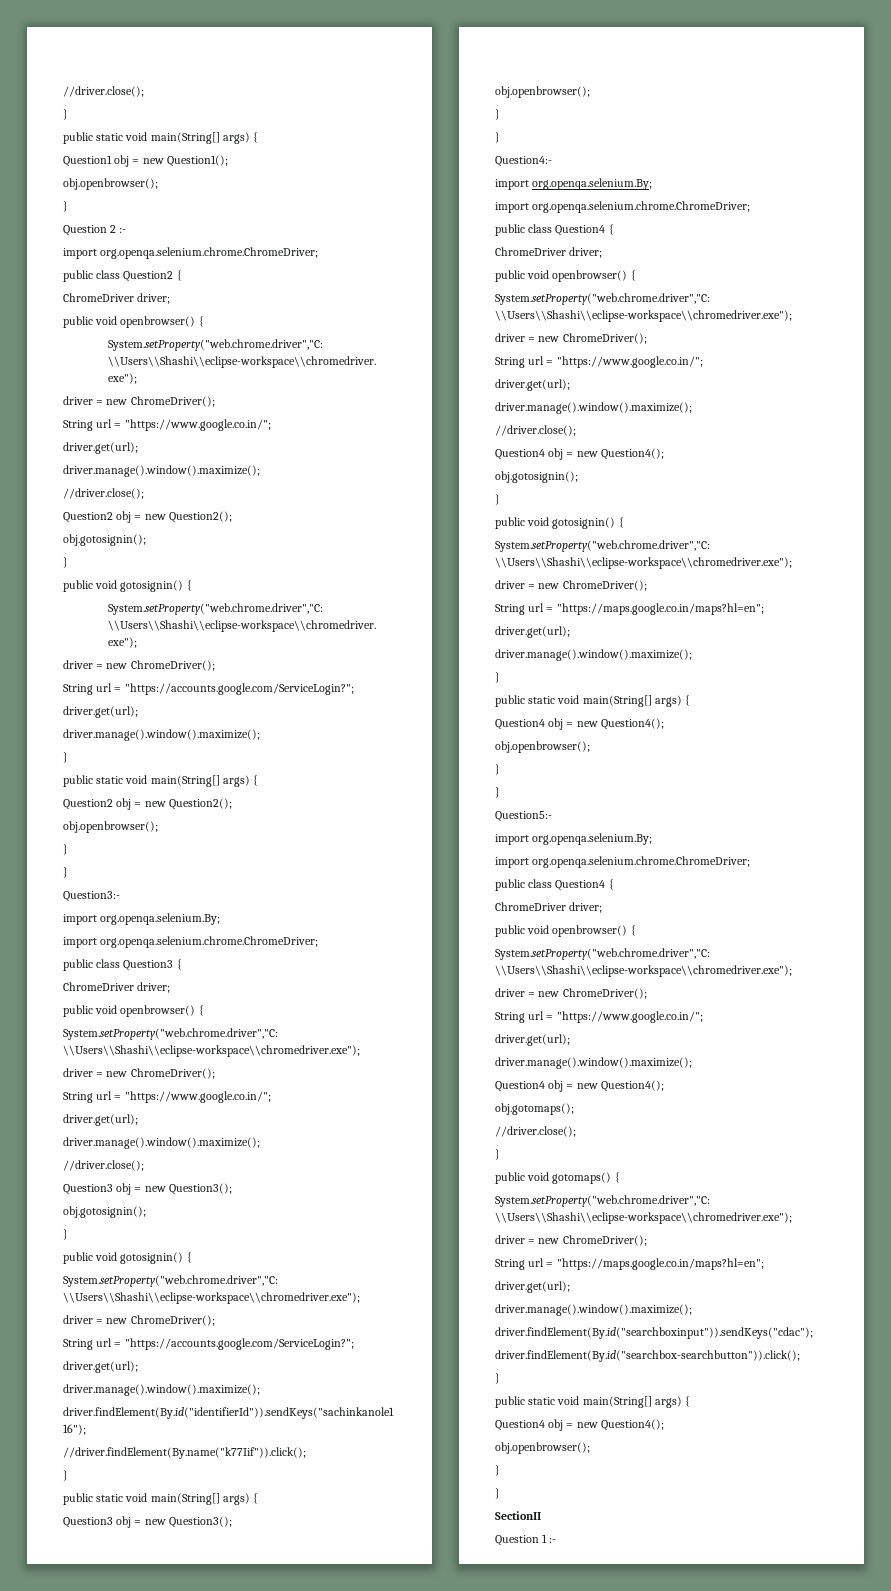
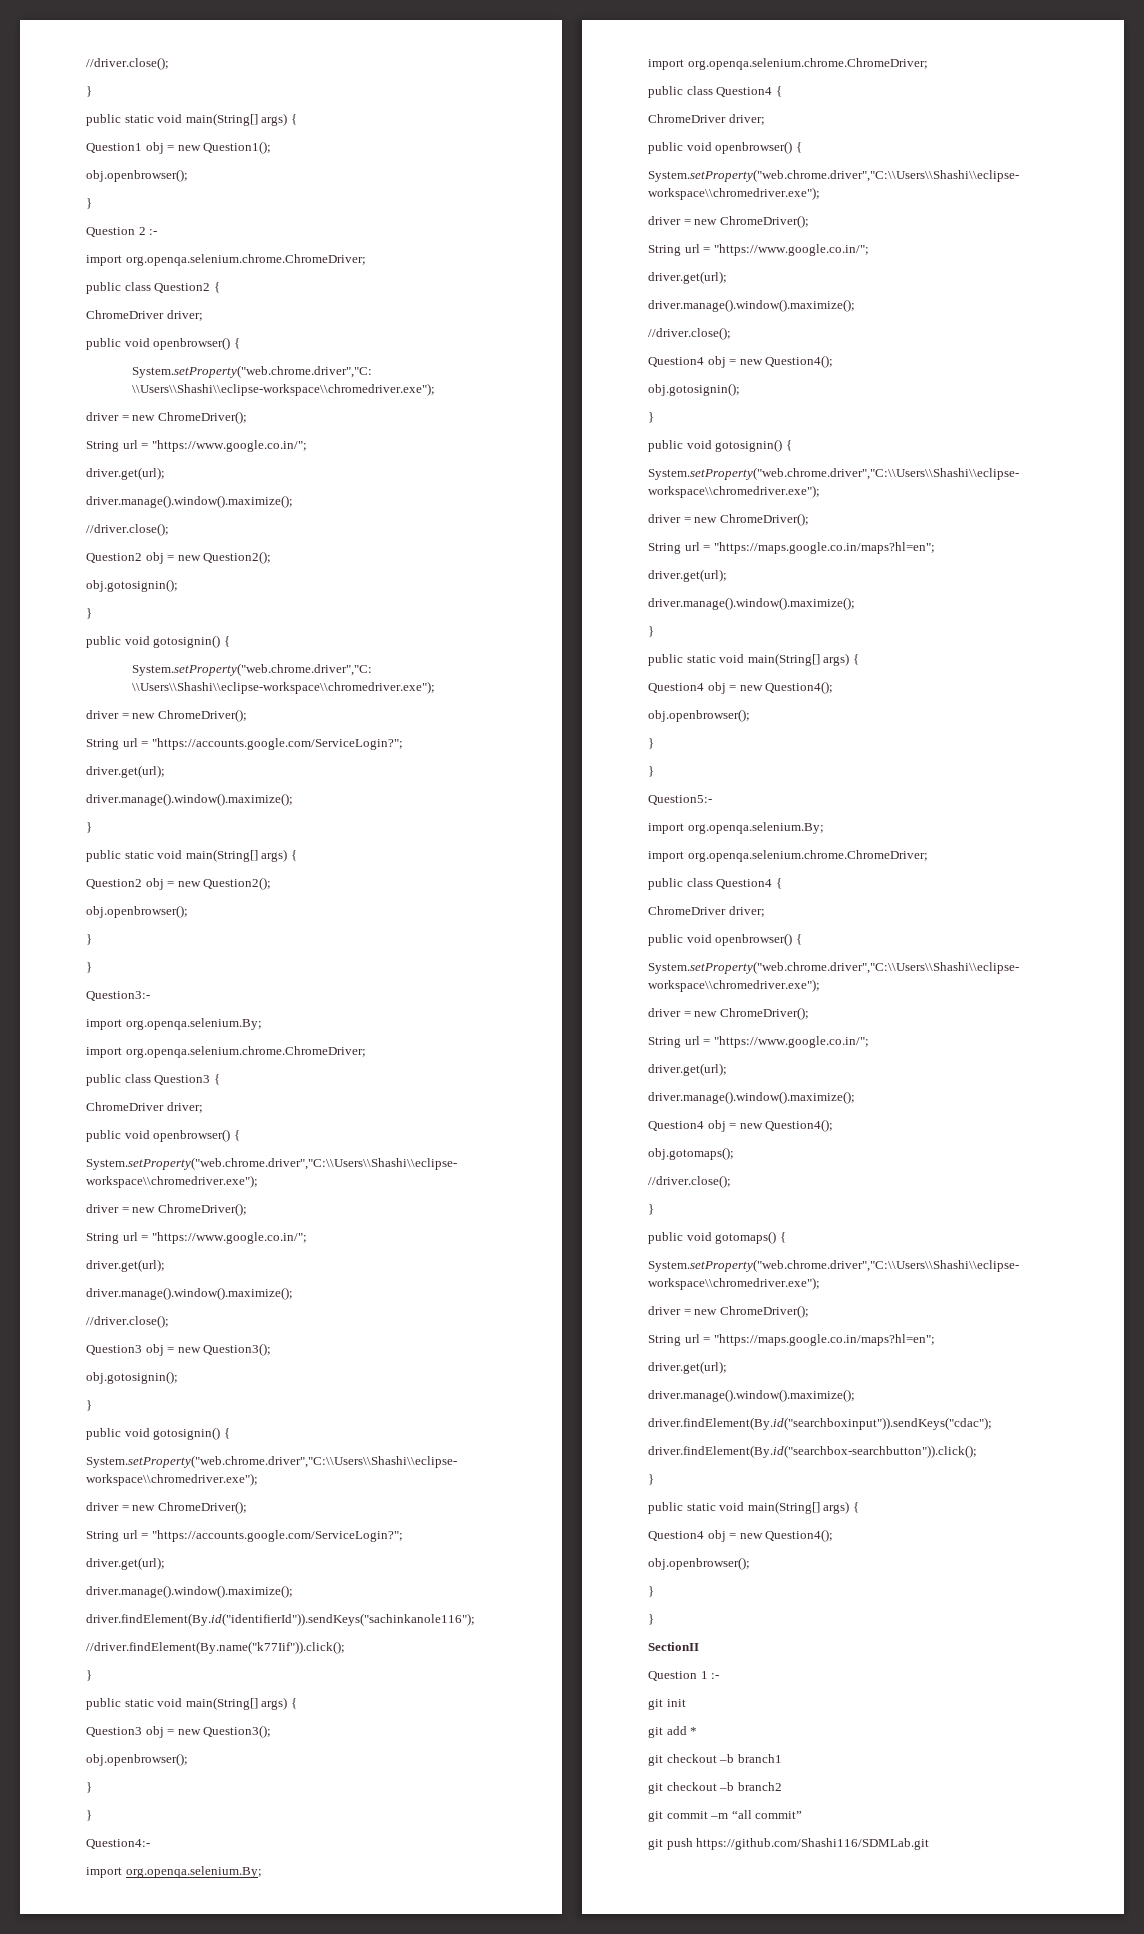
(557, 1540) none -> [648,1699,686,1710] [648,1726,698,1738] [648,1754,782,1766] [648,1782,782,1794] [648,1810,803,1822] [648,1838,930,1850] // git init // git add * // git checkout –b branch1 // git checkout –b branch2 // git commit –m “all commit” // git push https://github.com/Shashi116/SDMLab.git

